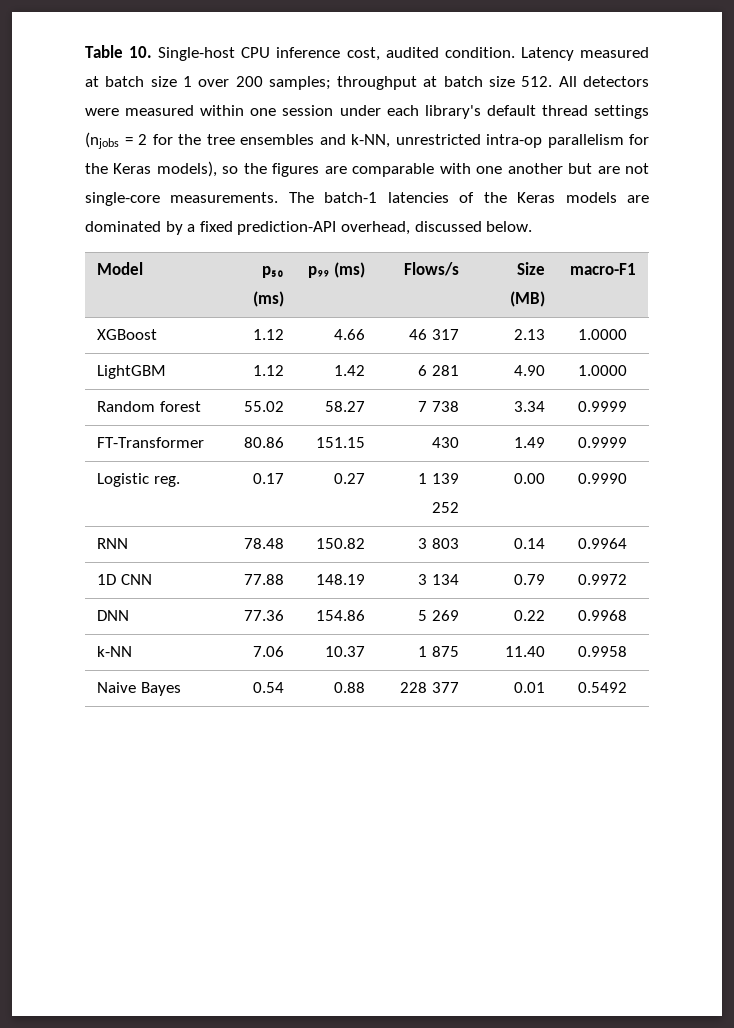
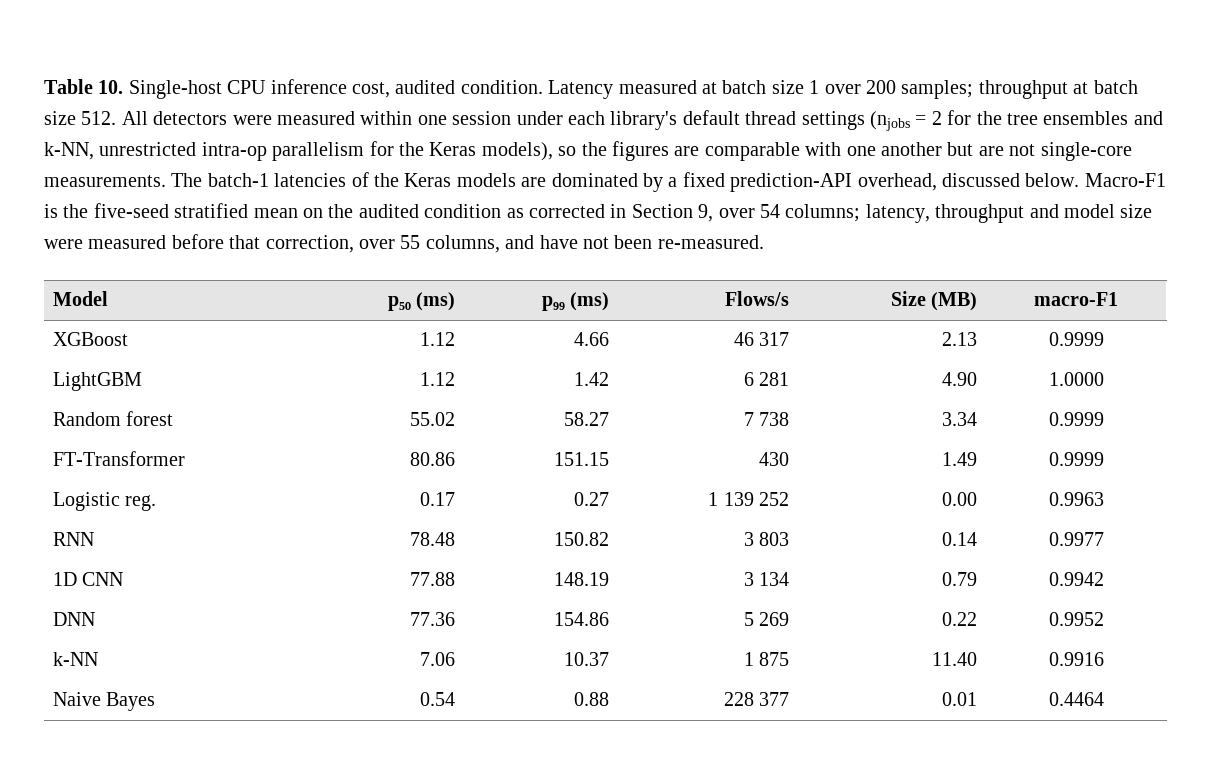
(533, 226) none -> [1084,173,1166,187] [44,203,1153,223] [44,234,764,253] Macro-F1 is the five-seed stratified mean on the audited condition as corrected in Section 9, over 54 columns; latency, throughput and model size were measured before that correction, over 55 columns, and have not been re-measured.
[578,329,627,340] 1.0000 -> [1048,332,1104,346] 0.9999
[578,473,627,484] 0.9990 -> [1048,492,1104,506] 0.9963
[578,538,627,549] 0.9964 -> [1048,532,1104,546] 0.9977
[578,574,627,585] 0.9972 -> [1048,572,1104,586] 0.9942
[578,610,627,621] 0.9968 -> [1048,612,1104,626] 0.9952
[578,646,627,657] 0.9958 -> [1048,652,1104,666] 0.9916
[578,682,627,693] 0.5492 -> [1048,692,1104,706] 0.4464

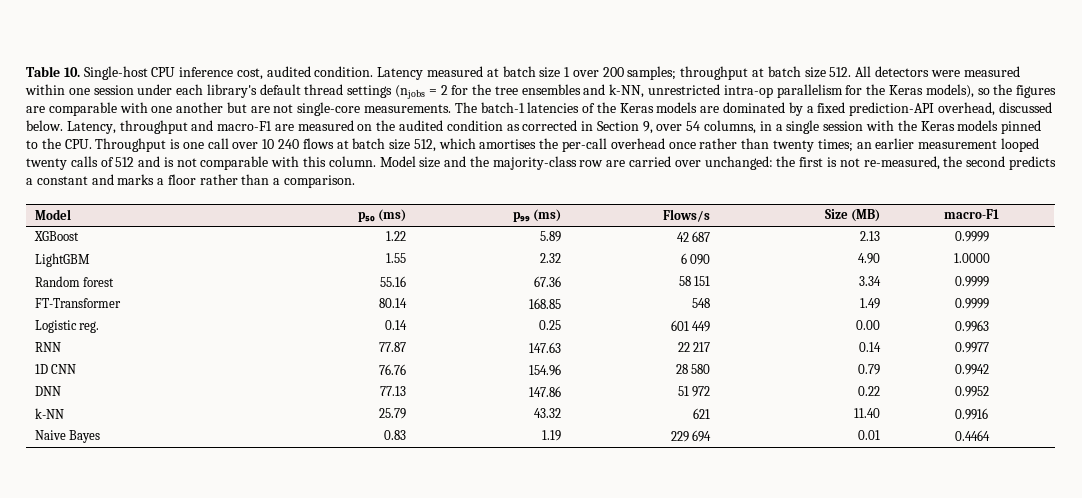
[1084,173,1166,187] [44,203,298,218] Macro-F1 is the five-seed stratified mean -> [66,120,354,134] Latency, throughput and macro-F1 are measured
[785,204,1153,223] [44,234,764,253] columns; latency, throughput and model size were measured before that correction, over 55 columns, and have not been re-measured. -> [704,120,1042,134] [26,138,1039,152] [26,156,1056,170] [26,174,356,188] columns, in a single session with the Keras models pinned to the CPU. Throughput is one call over 10 240 flows at batch size 512, which amortises the per-call overhead once rather than twenty times; an earlier measurement looped twenty calls of 512 and is not comparable with this column. Model size and the majority-class row are carried over unchanged: the first is not re-measured, the second predicts a constant and marks a floor rather than a comparison.
[420,332,456,346] [574,332,610,346] [733,332,790,346] 1.12 | 4.66 | 46 317 -> [386,231,407,241] [540,231,562,242] [676,231,711,242] 1.22 | 5.89 | 42 687
[420,372,456,386] [574,372,610,386] 1.12 | 1.42 -> [386,253,407,263] [540,253,562,263] 1.55 | 2.32
[759,372,790,386] 281 -> [690,254,711,265] 090
[410,412,456,426] [564,412,610,426] [743,412,790,426] 55.02 | 58.27 | 7 738 -> [380,276,407,287] [534,276,562,287] [678,276,711,286] 55.16 | 67.36 | 58 151
[410,452,456,466] [554,452,610,466] [759,452,790,466] 80.86 | 151.15 | 430 -> [379,298,408,308] [529,298,562,309] [692,298,711,308] 80.14 | 168.85 | 548
[420,492,456,506] [574,492,610,506] [708,492,790,506] 0.17 | 0.27 | 1 139 252 -> [385,320,408,330] [539,320,562,330] [670,320,711,332] 0.14 | 0.25 | 601 449
[410,532,456,546] [554,532,610,546] [743,532,790,546] 78.48 | 150.82 | 3 803 -> [379,342,407,352] [529,342,562,353] [677,342,711,352] 77.87 | 147.63 | 22 217
[410,572,456,586] [554,572,610,586] [743,572,790,586] 77.88 | 148.19 | 3 134 -> [379,364,407,375] [529,364,562,376] [675,364,711,374] 76.76 | 154.96 | 28 580
[410,612,456,626] [554,612,610,626] [743,612,790,626] 77.36 | 154.86 | 5 269 -> [380,386,407,396] [529,386,562,397] [677,386,711,397] 77.13 | 147.86 | 51 972
[420,652,456,666] [564,652,610,666] [743,652,790,666] 7.06 | 10.37 | 1 875 -> [379,408,407,419] [534,408,562,418] [693,408,711,419] 25.79 | 43.32 | 621
[420,692,456,706] [574,692,610,706] [723,692,790,706] 0.54 | 0.88 | 228 377 -> [384,430,407,440] [542,430,562,441] [670,430,712,442] 0.83 | 1.19 | 229 694

